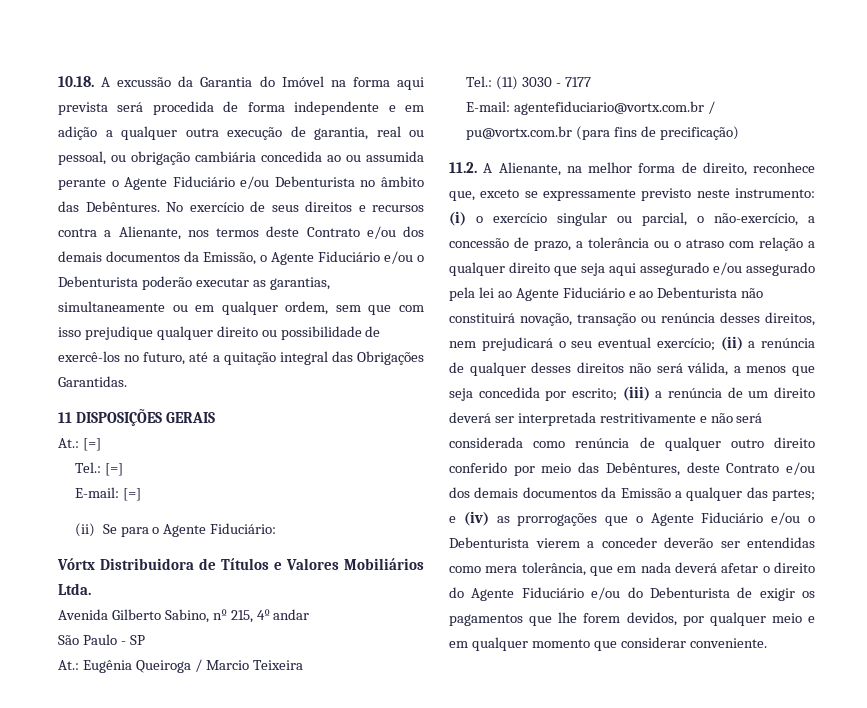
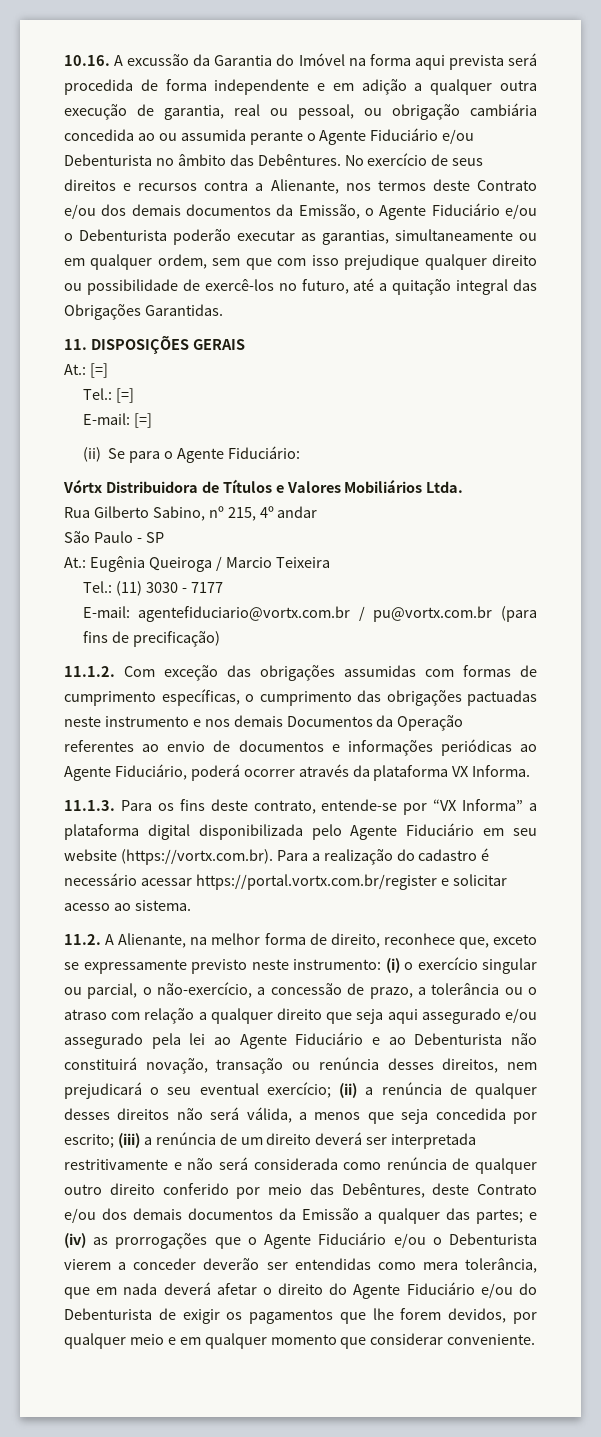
[58,76,94,87] 10.18. -> [64,55,110,66] 10.16.
[58,412,72,423] 11 -> [64,339,87,350] 11.
[58,609,108,620] Avenida -> [64,507,90,518] Rua
(739, 133) none -> [64,665,537,681] [64,689,537,706] [64,715,464,731] [64,739,537,756] [64,764,531,781] [64,799,537,815] [64,823,537,840] [64,848,490,865] [64,873,507,890] [64,900,191,911] // 11.1.2. Com exceção das obrigações assumidas com formas de cumprimento específicas, o cumprimento das obrigações pactuadas neste instrumento e nos demais Documentos da Operação referentes ao envio de documentos e informações periódicas ao Agente Fiduciário, poderá ocorrer através da plataforma VX Informa. // 11.1.3. Para os fins deste contrato, entende-se por “VX Informa” a plataforma digital disponibilizada pelo Agente Fiduciário em seu website (https://vortx.com.br). Para a realização do cadastro é necessário acessar https://portal.vortx.com.br/register e solicitar acesso ao sistema.

